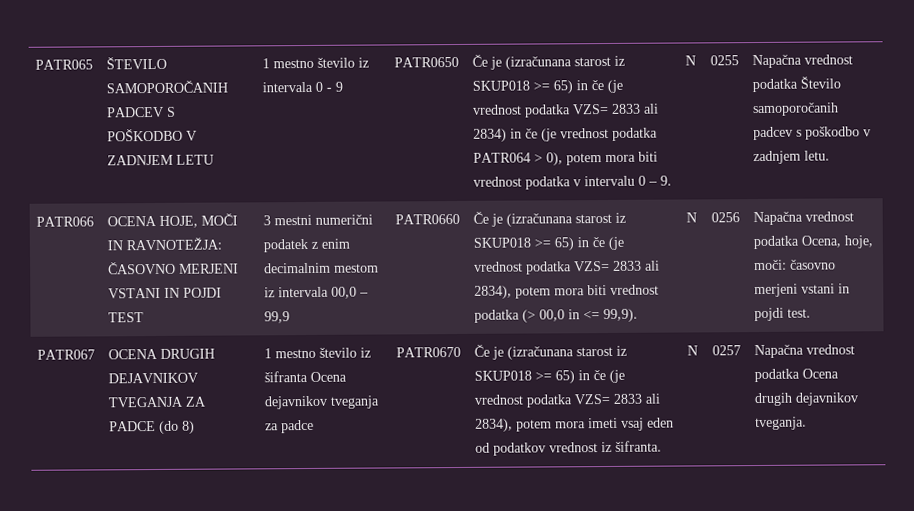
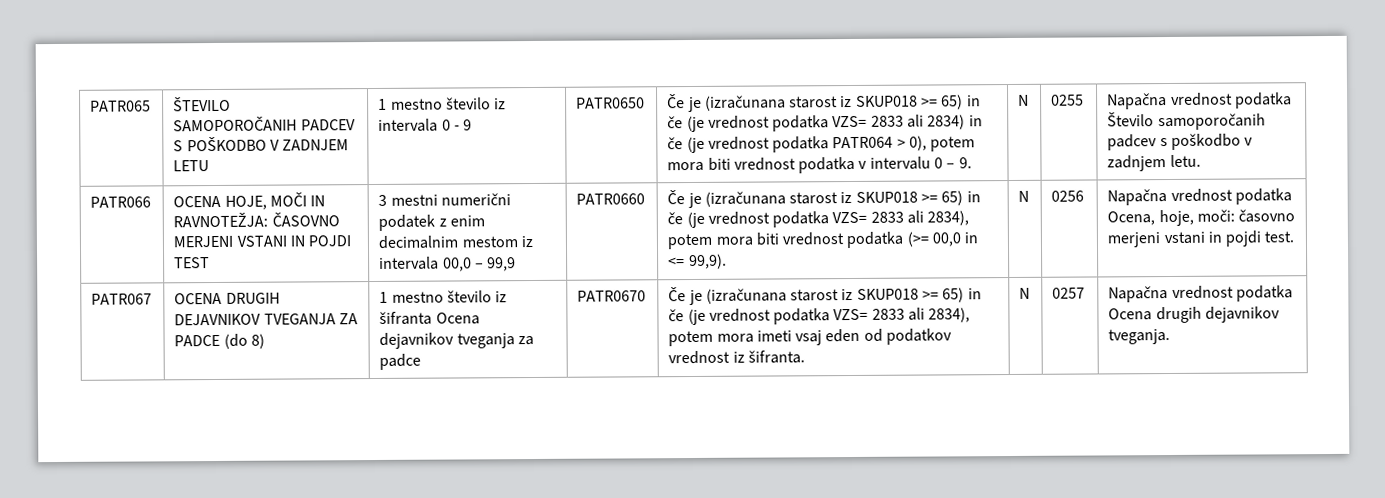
[521,309,536,323] (> -> [906,231,929,247] (>=

